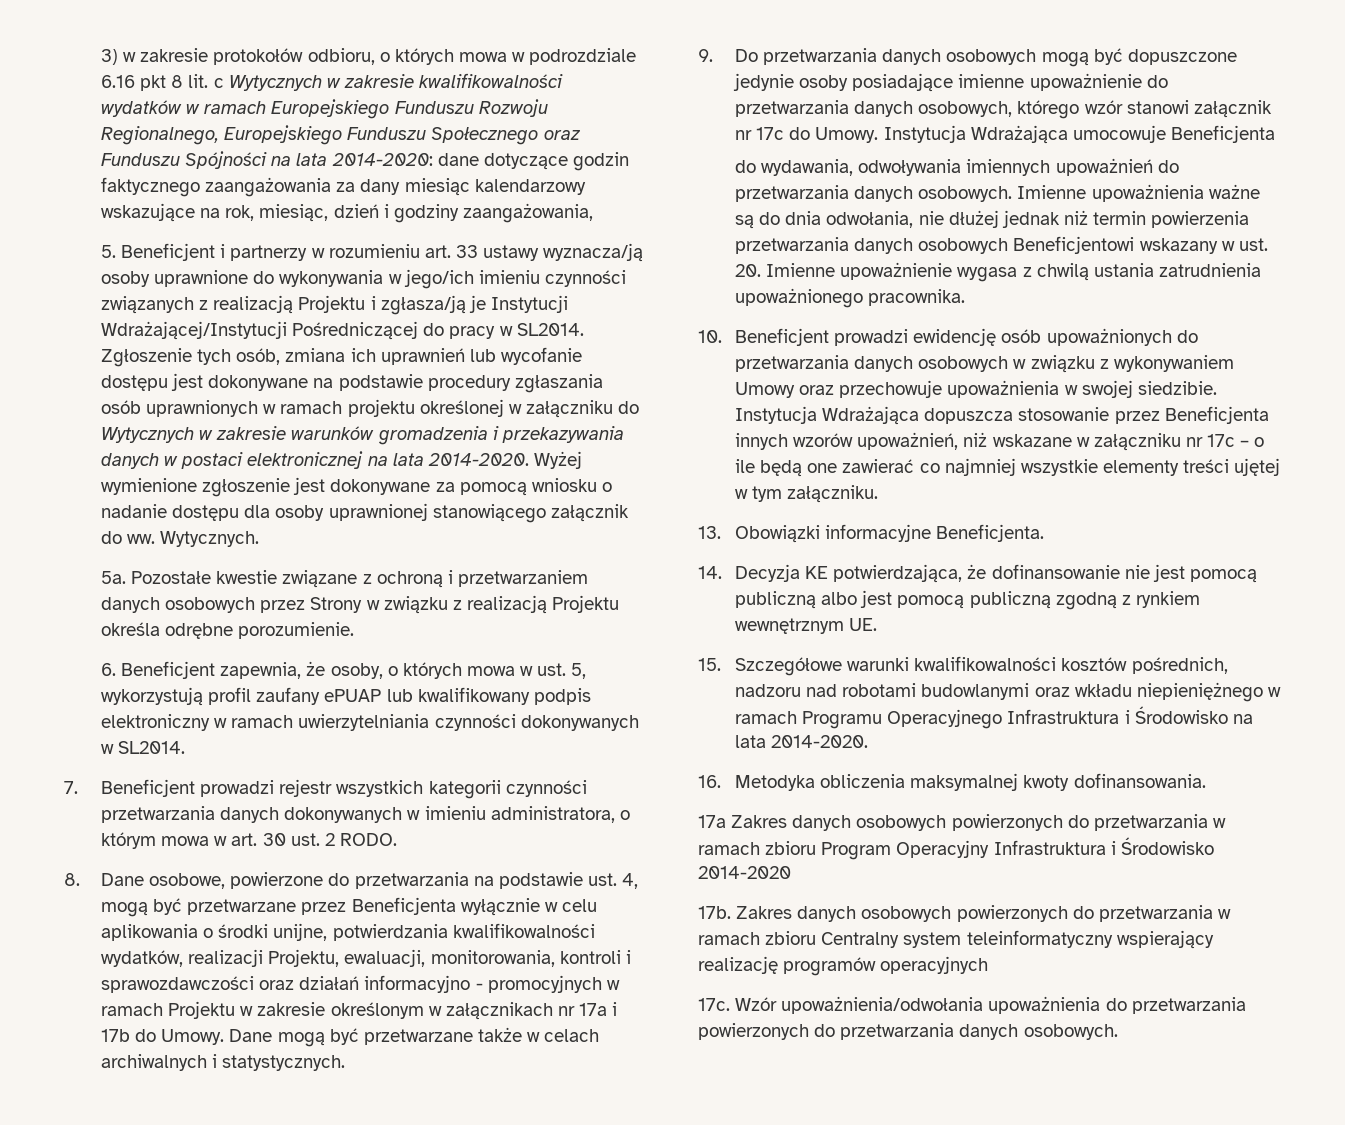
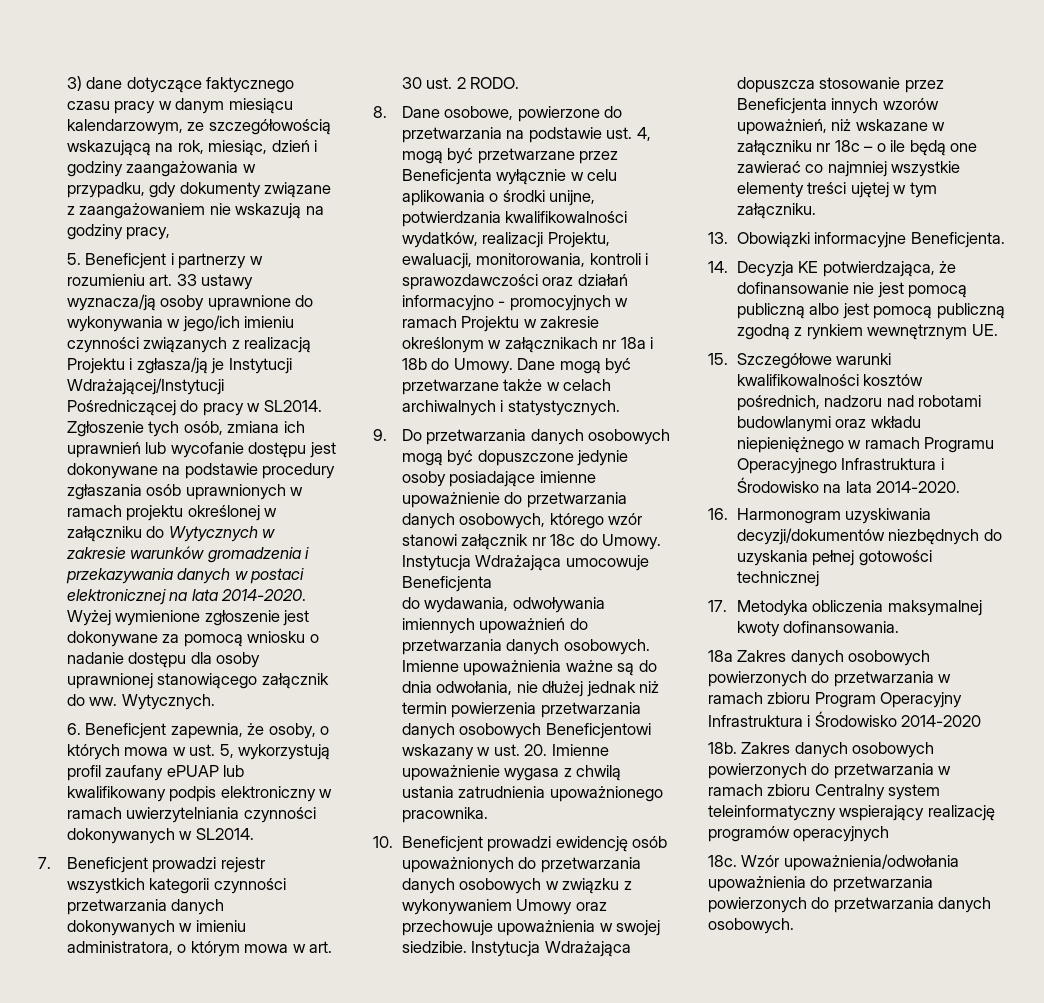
[123,48,637,65] [100,73,564,91] [100,99,548,119] [100,125,581,145] [100,151,629,171] [100,177,586,197] [100,203,195,222] w zakresie protokołów odbioru, o których mowa w podrozdziale 6.16 pkt 8 lit. c Wytycznych w zakresie kwalifikowalności wydatków w ramach Europejskiego Funduszu Rozwoju Regionalnego, Europejskiego Funduszu Społecznego oraz Funduszu Spójności na lata 2014-2020: dane dotyczące godzin faktycznego zaangażowania za dany miesiąc kalendarzowy wskazujące -> [86,77,295,93] [67,98,293,114] [67,119,331,135] [67,140,152,156] dane dotyczące faktycznego czasu pracy w danym miesiącu kalendarzowym, ze szczegółowością wskazującą
[462,203,593,223] zaangażowania, -> [126,161,256,177] [67,182,332,198] [67,203,324,219] [67,224,171,240] zaangażowania w przypadku, gdy dokumenty związane z zaangażowaniem nie wskazują na godziny pracy,
[100,570,588,588] [100,595,620,614] [100,622,355,639] // 5a. Pozostałe kwestie związane z ochroną i przetwarzaniem danych osobowych przez Strony w związku z realizacją Projektu określa odrębne porozumienie. -> (215, 702) none
[579,1002,618,1016] [100,1029,130,1042] 17a i 17b -> [620,337,654,349] [402,358,428,370] 18a i 18b
[756,127,785,140] 17c -> [550,534,576,546] 18c
[1207,434,1236,447] 17c -> [834,140,860,152] 18c
(721, 781) none -> [737,508,932,524] [737,528,1002,545] [737,550,932,566] [737,571,820,587] [708,600,727,612] Harmonogram uzyskiwania decyzji/dokumentów niezbędnych do uzyskania pełnej gotowości technicznej // 17.
[698,815,726,828] 17a -> [708,650,733,662] 18a
[698,906,731,919] 17b. -> [708,742,737,754] 18b.
[698,998,730,1011] 17c. -> [708,855,737,867] 18c.

